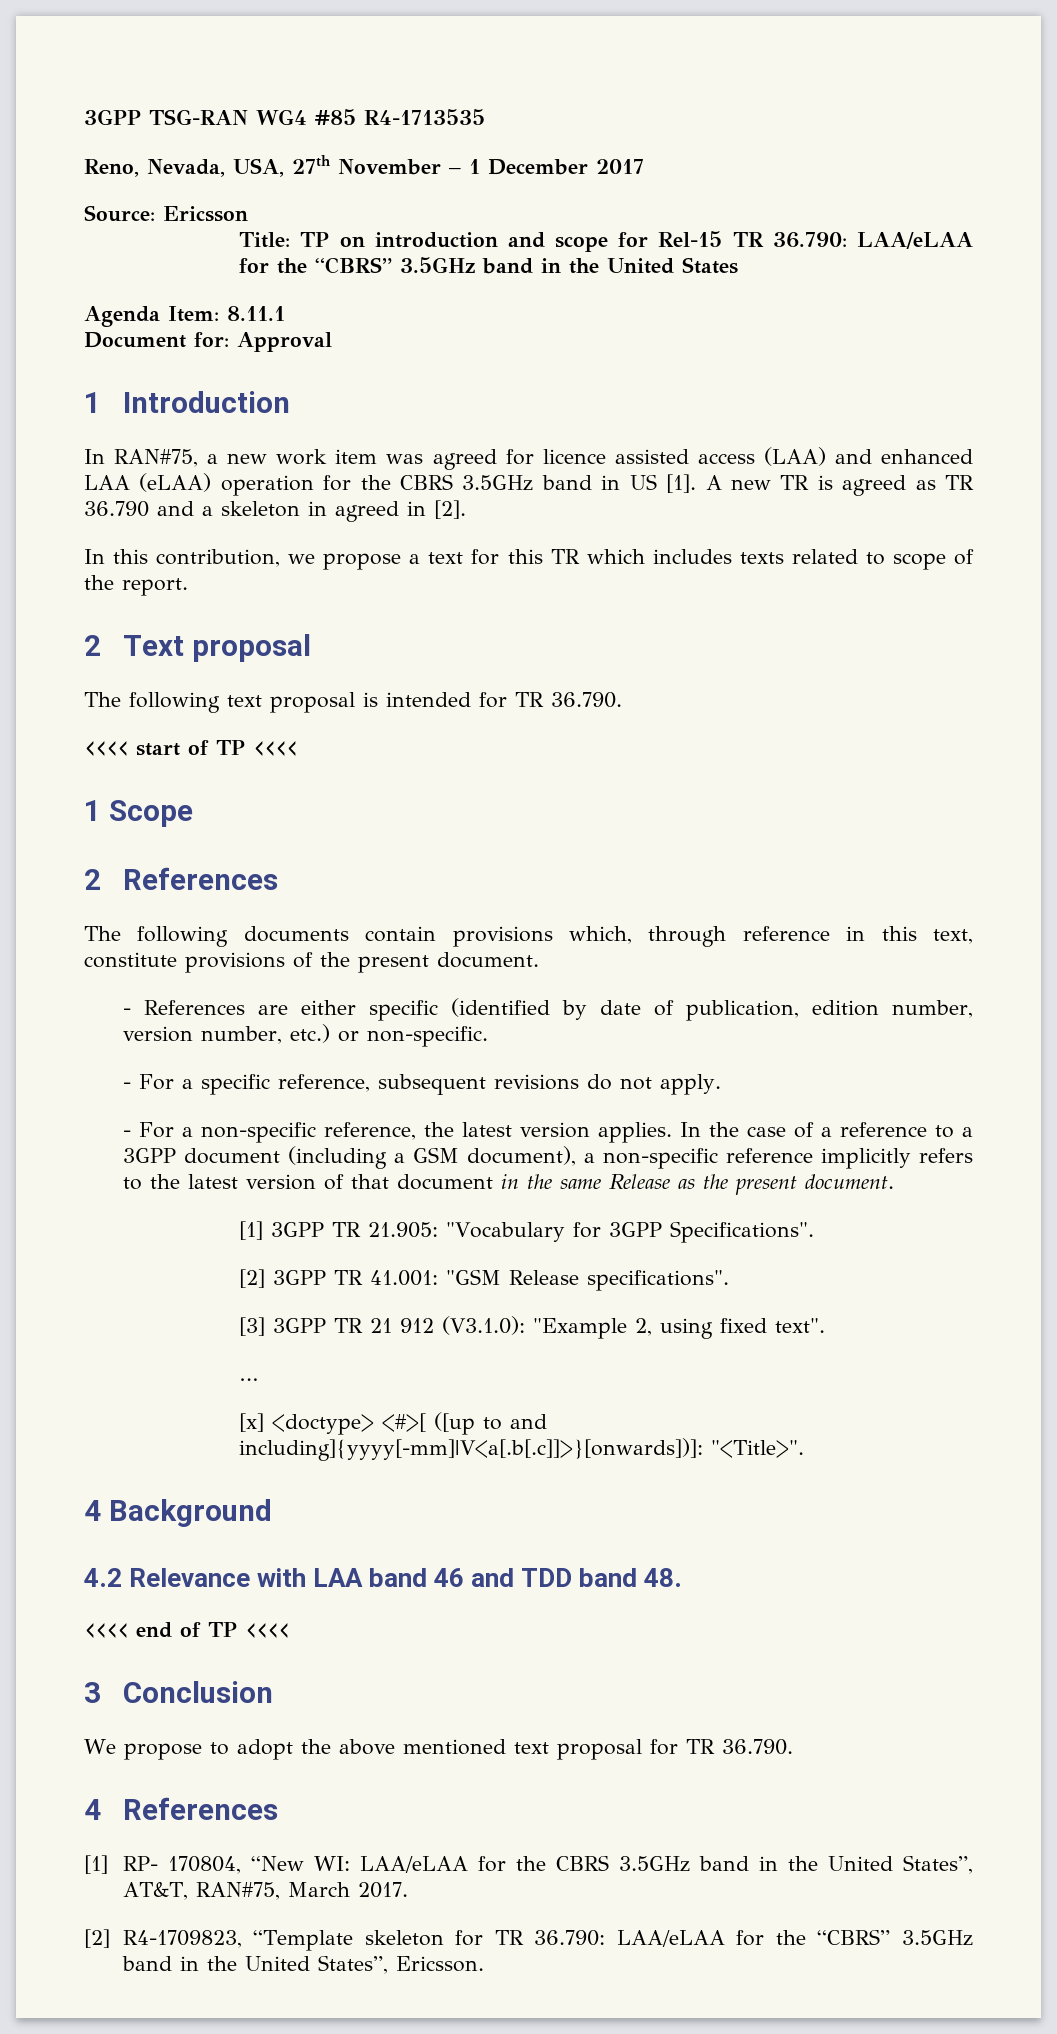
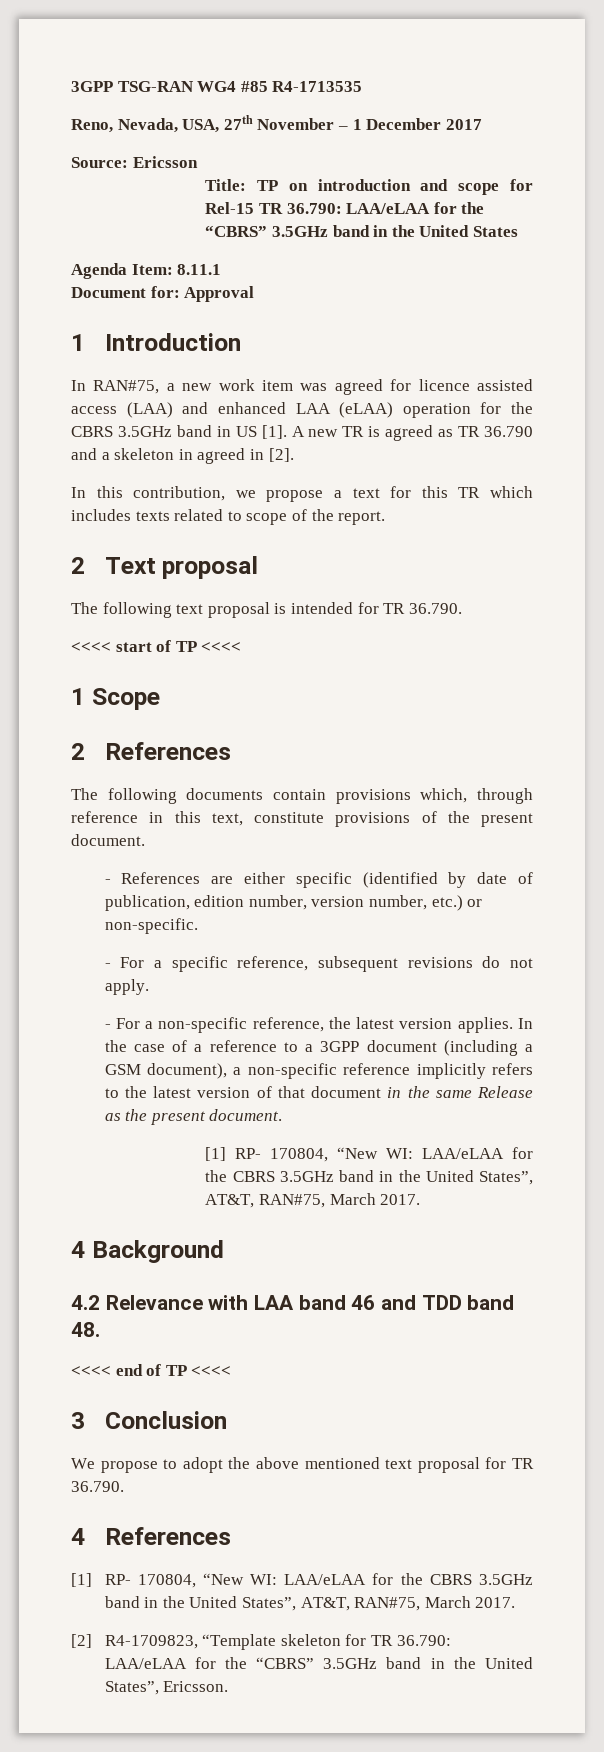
[271,1221,815,1243] [239,1269,730,1291] [239,1316,826,1339] [239,1378,259,1381] [239,1412,548,1435] [239,1438,805,1461] 3GPP TR 21.905: "Vocabulary for 3GPP Specifications". // [2] 3GPP TR 41.001: "GSM Release specifications". // [3] 3GPP TR 21 912 (V3.1.0): "Example 2, using fixed text". // … // [x] <doctype> <#>[ ([up to and including]{yyyy[-mm]|V<a[.b[.c]]>}[onwards])]: "<Title>". -> [235,1147,533,1162] [205,1170,533,1185] [205,1193,421,1208] RP- 170804, “New WI: LAA/eLAA for the CBRS 3.5GHz band in the United States”, AT&T, RAN#75, March 2017.

